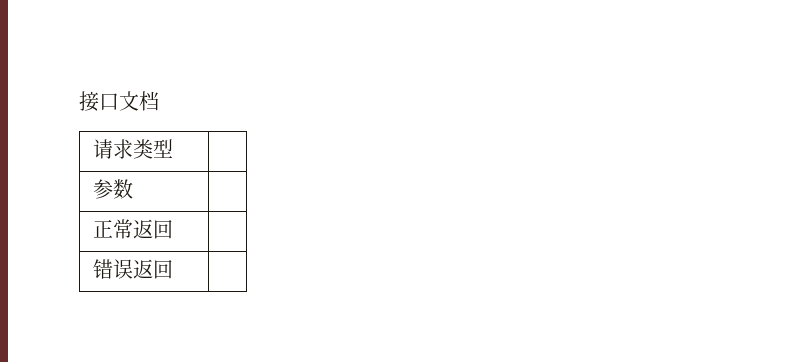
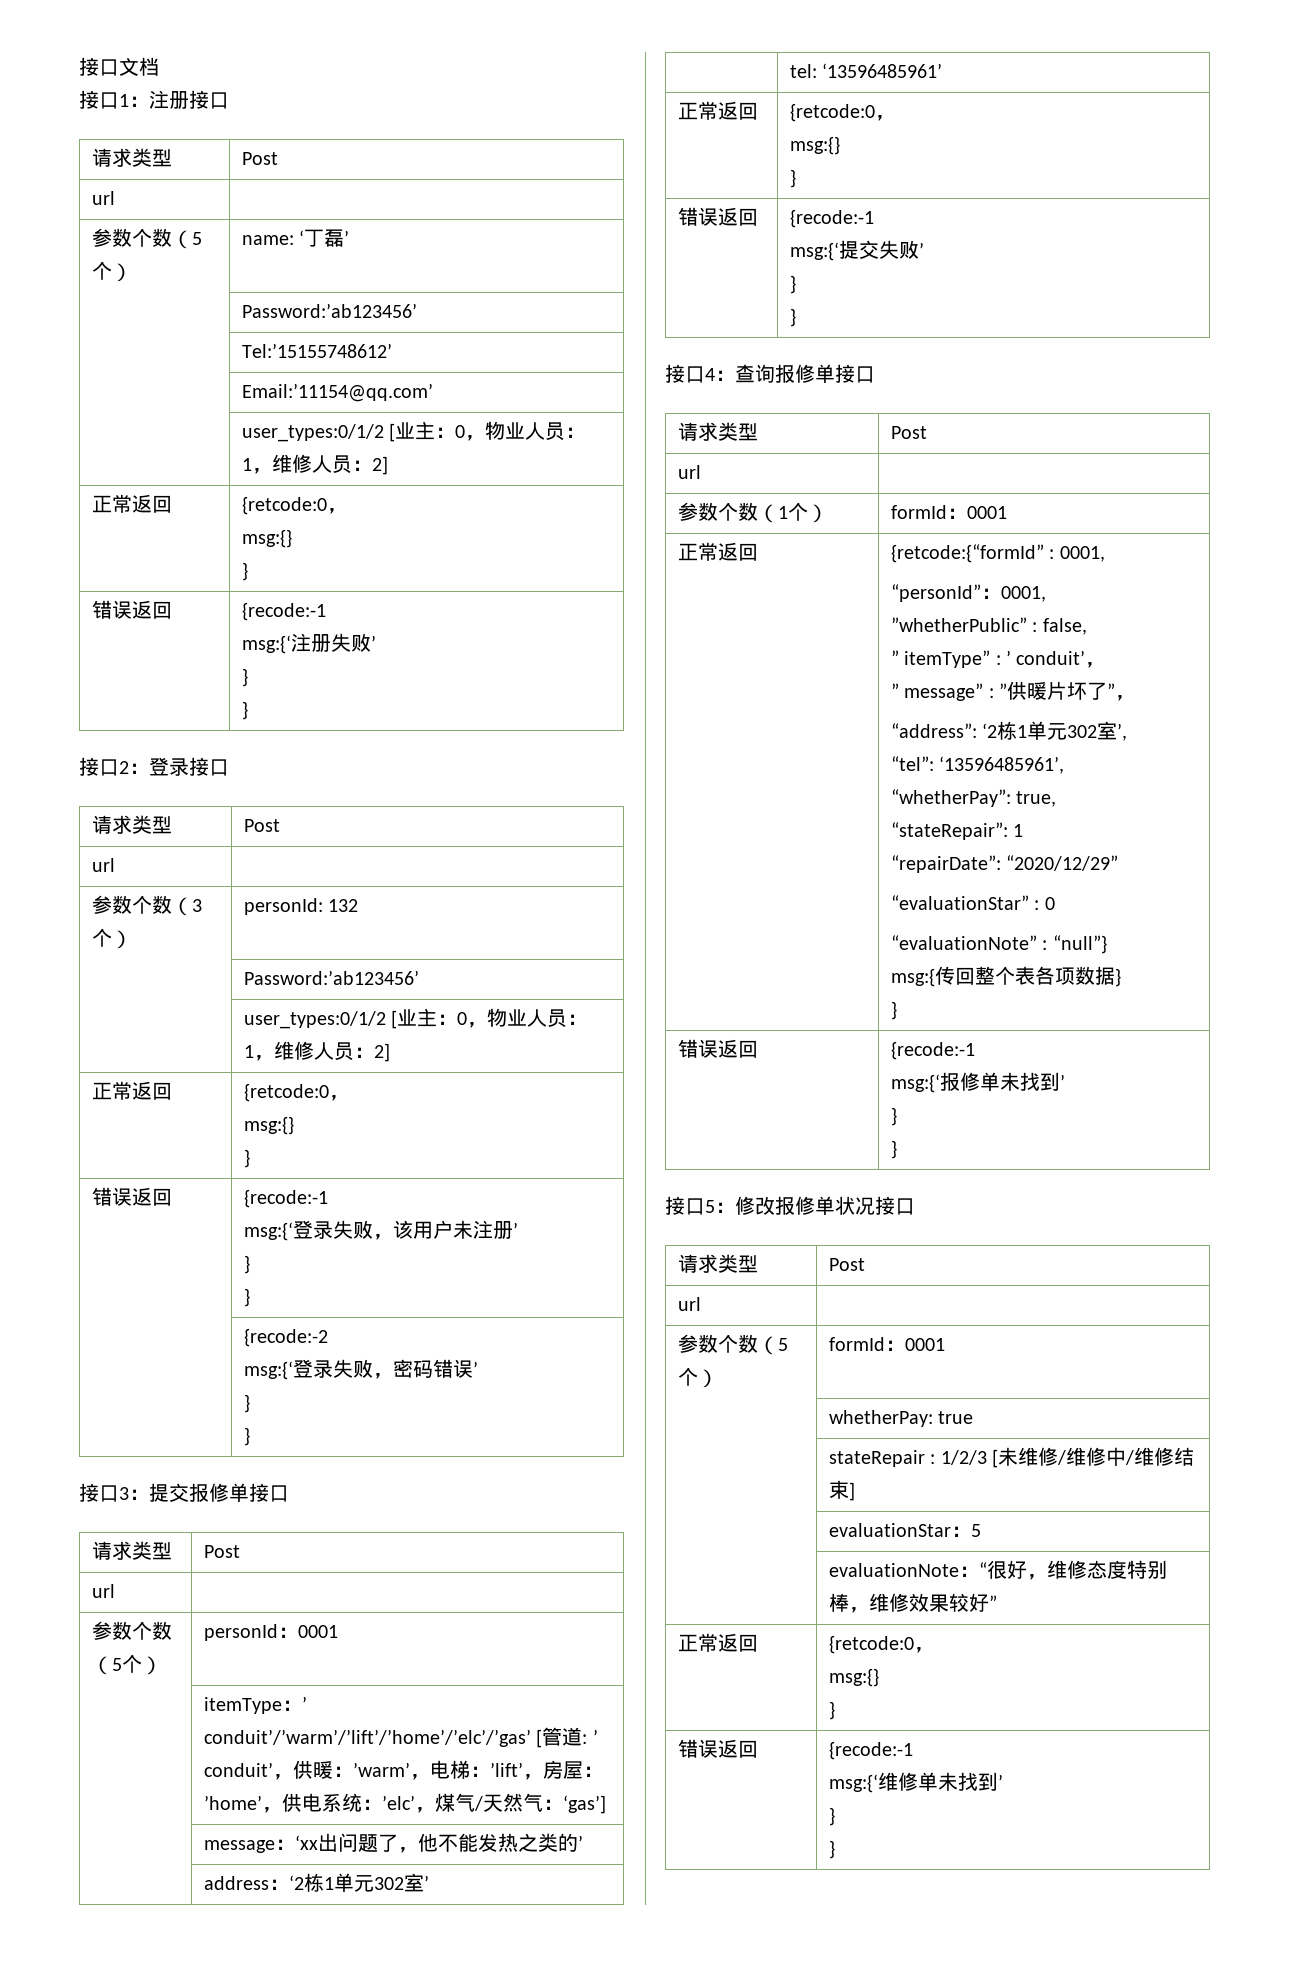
[92,139,173,159] [92,179,133,199] [92,219,173,239] [92,259,173,279] // 请求类型 | // 参数 | // 正常返回 | // 错误返回 | -> [79,90,229,109] [91,148,172,167] [241,152,278,165] [91,191,115,205] [91,228,202,249] [91,261,132,282] [241,229,350,247] [241,303,417,318] [241,343,392,358] [241,383,433,402] [241,421,586,442] [241,454,388,475] [91,494,172,513] [241,496,347,515] [241,529,292,548] [241,562,248,581] [91,600,172,619] [241,602,326,621] [241,633,376,654] [241,668,248,687] [241,701,248,720] [79,757,229,776] [91,815,172,834] [243,819,280,832] [91,858,115,872] [91,895,202,916] [91,928,132,949] [243,898,359,915] [243,970,419,985] [243,1008,588,1029] [243,1041,390,1062] [91,1081,172,1100] [243,1083,349,1102] [243,1116,294,1135] [243,1149,250,1168] [91,1187,172,1206] [243,1189,328,1208] [243,1220,518,1241] [243,1255,250,1274] [243,1288,250,1307] [243,1328,328,1347] [243,1359,478,1380] [243,1394,250,1413] [243,1427,250,1446] [79,1483,289,1502] [91,1541,172,1560] [203,1545,240,1558] [91,1584,115,1598] [91,1621,172,1640] [91,1654,162,1675] [203,1624,338,1641] [203,1696,307,1714] [203,1727,598,1748] [203,1760,603,1780] [203,1793,606,1814] [203,1833,583,1853] [203,1873,429,1892] [789,63,943,78] [677,101,758,120] [789,103,895,122] [789,136,840,155] [789,169,796,188] [677,207,758,226] [789,209,874,228] [789,240,924,261] [789,275,796,294] [789,308,796,327] [665,364,875,383] [677,422,758,441] [890,426,927,439] [677,465,701,479] [677,502,828,523] [890,505,1007,519] [677,542,758,561] [890,544,1105,563] [890,584,1046,602] [890,617,1087,635] [890,650,1106,668] [890,681,1136,701] [890,721,1128,741] [890,756,1065,774] [890,789,1057,807] [890,822,1024,840] [890,855,1119,873] [890,895,1055,910] [890,935,1107,954] [890,966,1121,987] [890,1001,897,1020] [677,1039,758,1058] [890,1041,975,1060] [890,1072,1065,1093] [890,1107,897,1126] [890,1140,897,1159] [665,1196,915,1215] [677,1254,758,1273] [828,1258,865,1271] [677,1297,701,1311] [677,1334,788,1355] [677,1367,718,1388] [828,1337,945,1351] [828,1410,974,1427] [828,1447,1195,1468] [828,1480,855,1501] [828,1523,981,1537] [828,1560,1167,1580] [828,1593,997,1613] [677,1633,758,1652] [828,1635,934,1654] [828,1668,879,1687] [828,1701,835,1720] [677,1739,758,1758] [828,1741,913,1760] [828,1772,1003,1793] [828,1807,835,1826] [828,1840,835,1859] // 接口1：注册接口 // 请求类型 | Post // url | // 参数个数（5个） | name: ‘丁磊’ // | Password:’ab123456’ // | Tel:’15155748612’ // | Email:’11154@qq.com’ // | user_types:0/1/2 [业主：0，物业人员：1，维修人员：2] // 正常返回 | {retcode:0， // msg:{} // } // 错误返回 | {recode:-1 // msg:{‘注册失败’ // } // } // 接口2：登录接口 // 请求类型 | Post // url | // 参数个数（3个） | personId: 132 // | Password:’ab123456’ // | user_types:0/1/2 [业主：0，物业人员：1，维修人员：2] // 正常返回 | {retcode:0， // msg:{} // } // 错误返回 | {recode:-1 // msg:{‘登录失败，该用户未注册’ // } // } // | {recode:-2 // msg:{‘登录失败，密码错误’ // } // } // 接口3：提交报修单接口 // 请求类型 | Post // url | // 参数个数（5个） | personId：0001 // | itemType：’ conduit’/’warm’/’lift’/’home’/’elc’/’gas’ [管道: ’ conduit’，供暖：’warm’，电梯：’lift’，房屋：’home’，供电系统：’elc’，煤气/天然气：‘gas’] // | message：‘xx出问题了，他不能发热之类的’ // | address：‘2栋1单元302室’ // | tel: ‘13596485961’ // 正常返回 | {retcode:0， // msg:{} // } // 错误返回 | {recode:-1 // msg:{‘提交失败’ // } // } // 接口4：查询报修单接口 // 请求类型 | Post // url | // 参数个数（1个） | formId：0001 // 正常返回 | {retcode:{“formId” : 0001, // “personId”：0001, // ”whetherPublic” : false, // ” itemType” : ’ conduit’， // ” message” : ”供暖片坏了”， // “address”: ‘2栋1单元302室’, // “tel”: ‘13596485961’, // “whetherPay”: true, // “stateRepair”: 1 // “repairDate”: “2020/12/29” // “evaluationStar” : 0 // “evaluationNote” : “null”} // msg:{传回整个表各项数据} // } // 错误返回 | {recode:-1 // msg:{‘报修单未找到’ // } // } // 接口5：修改报修单状况接口 // 请求类型 | Post // url | // 参数个数（5个） | formId：0001 // | whetherPay: true // | stateRepair : 1/2/3 [未维修/维修中/维修结束] // | evaluationStar：5 // | evaluationNote：“很好，维修态度特别棒，维修效果较好” // 正常返回 | {retcode:0， // msg:{} // } // 错误返回 | {recode:-1 // msg:{‘维修单未找到’ // } // }

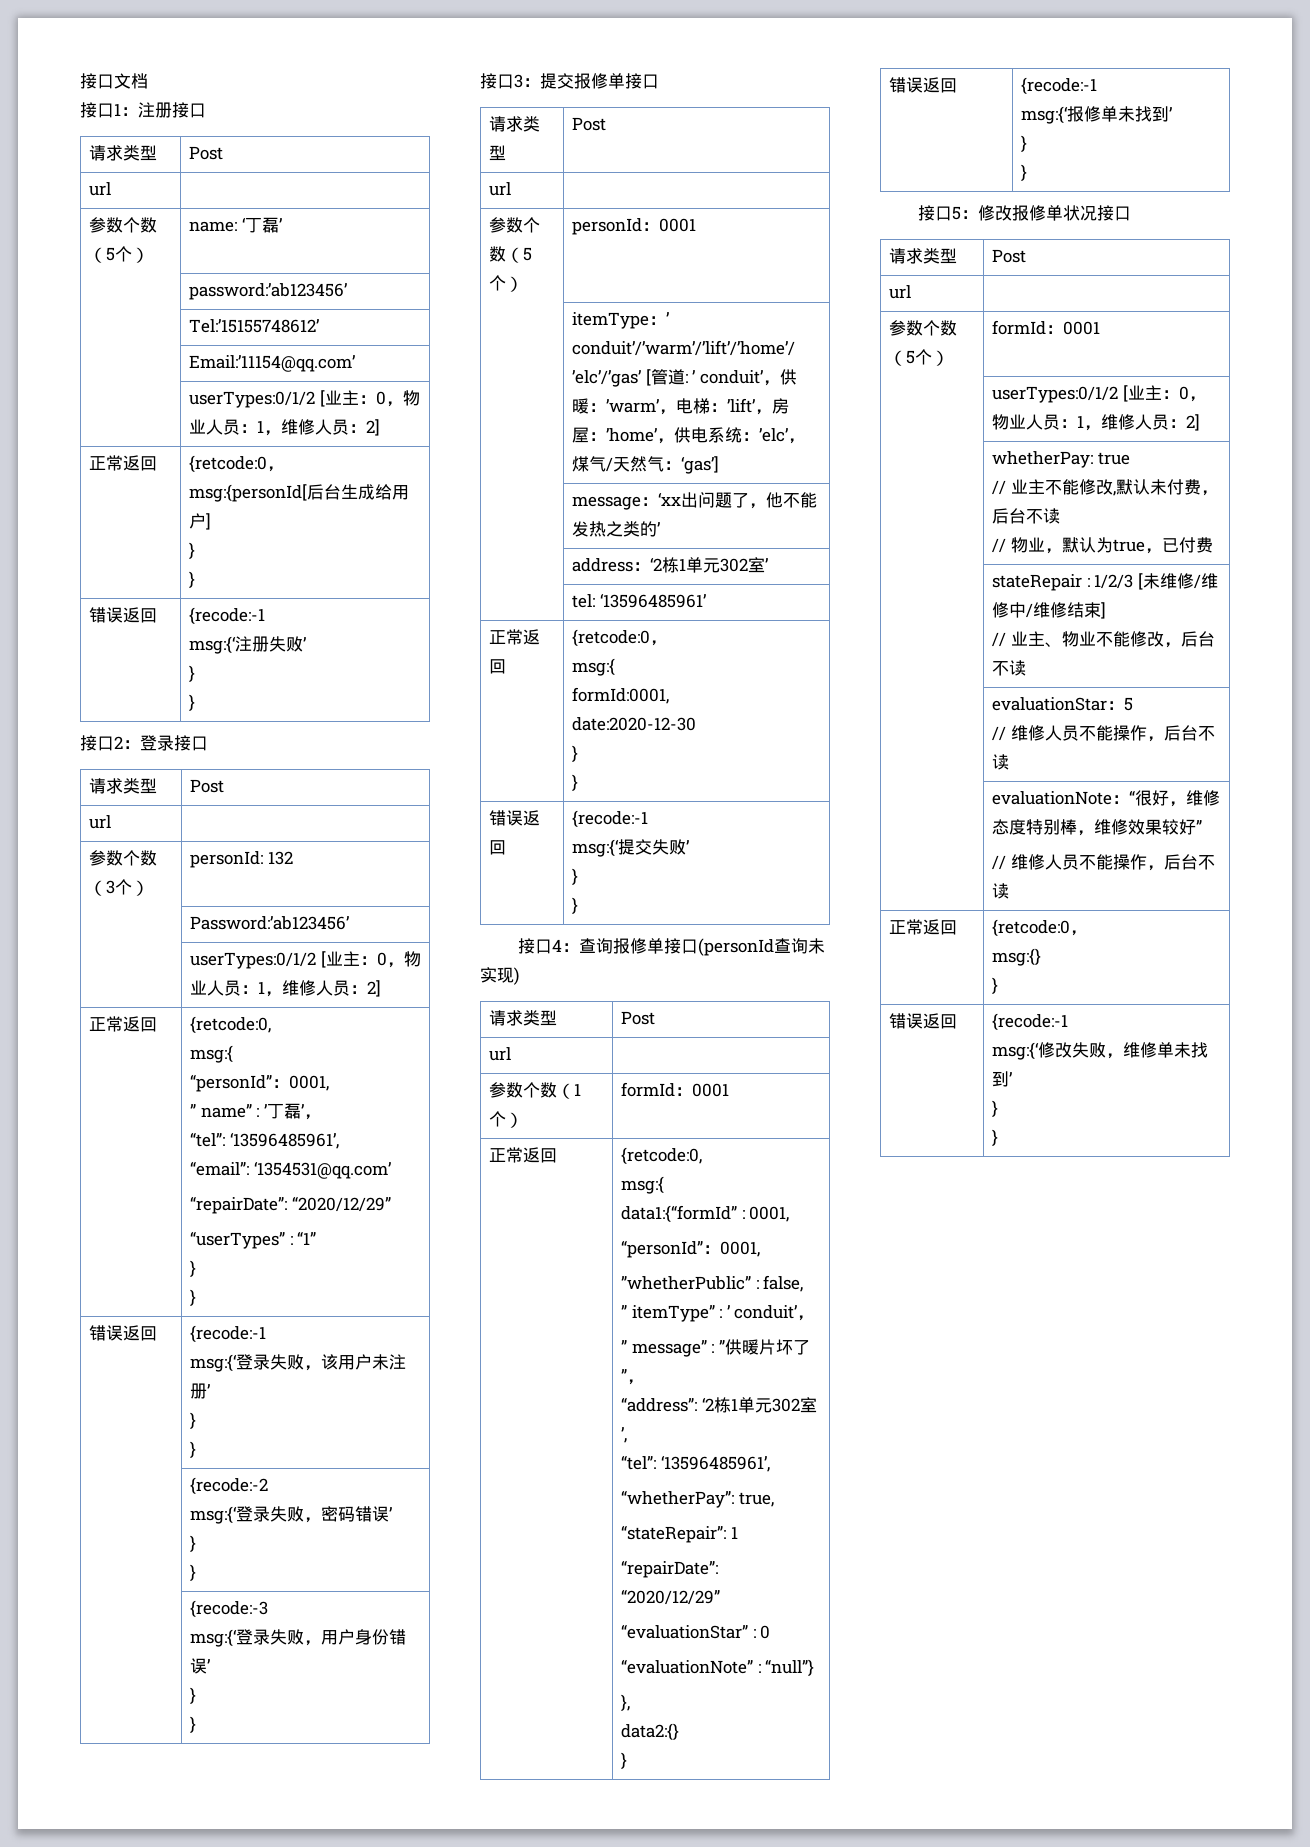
[241,303,417,318] Password:’ab123456’ -> [189,283,348,300] password:’ab123456’
[241,424,384,442] user_types:0/1/2 -> [189,391,316,408] userTypes:0/1/2
[241,529,292,548] msg:{} -> [189,484,410,502] [189,513,212,530] [189,542,196,560] msg:{personId[后台生成给用户] // }
[243,1011,386,1029] user_types:0/1/2 -> [190,952,317,969] userTypes:0/1/2
[243,1083,349,1102] [243,1116,294,1135] {retcode:0， // msg:{} -> [190,1016,272,1034] [190,1045,234,1063] [190,1074,330,1092] [190,1103,321,1120] [190,1132,339,1149] [190,1161,391,1179] [190,1196,391,1214] [190,1231,317,1249] [190,1260,197,1278] {retcode:0, // msg:{ // “personId”：0001, // ” name” : ’丁磊’， // “tel”: ‘13596485961’, // “email”: ‘1354531@qq.com’ // “repairDate”: “2020/12/29” // “userTypes” : “1” // }
(250, 1436) none -> [190,1600,269,1618] [190,1629,407,1647] [190,1658,211,1674] [190,1687,197,1705] [190,1716,197,1734] // | {recode:-3 // msg:{‘登录失败，用户身份错误’ // } // }
[789,136,840,155] msg:{} -> [572,658,616,676] [572,687,670,704] [572,717,697,731] [572,745,579,763] msg:{ // formId:0001, // date:2020-12-30 // }
(875, 374) none -> [697,938,825,956] [480,967,519,985] (personId查询未实现)
[890,544,1044,563] {retcode:{“formId” -> [621,1147,703,1165] [621,1176,665,1194] [621,1205,738,1223] {retcode:0, // msg:{ // data1:{“formId”
[890,966,1121,987] msg:{传回整个表各项数据} -> [621,1694,631,1712] [621,1723,680,1741] }, // data2:{}
[828,1410,974,1427] whetherPay: true -> [992,385,1206,403] [992,414,1201,431] [992,451,1130,468] [992,479,1218,496] [992,508,1061,524] [992,537,1213,554] userTypes:0/1/2 [业主：0，物业人员：1，维修人员：2] // | whetherPay: true // // 业主不能修改,默认未付费，后台不读 // // 物业，默认为true，已付费
[828,1523,981,1537] // | evaluationStar：5 -> [992,631,1215,648] [992,660,1027,676] [992,697,1134,711] [992,725,1215,742] [992,754,1010,770] // // 业主、物业不能修改，后台不读 // | evaluationStar：5 // // 维修人员不能操作，后台不读
(997, 1602) none -> [992,854,1215,871] [992,883,1010,899] // // 维修人员不能操作，后台不读
(878, 1783) none -> [1038,1042,1124,1059] 修改失败，

